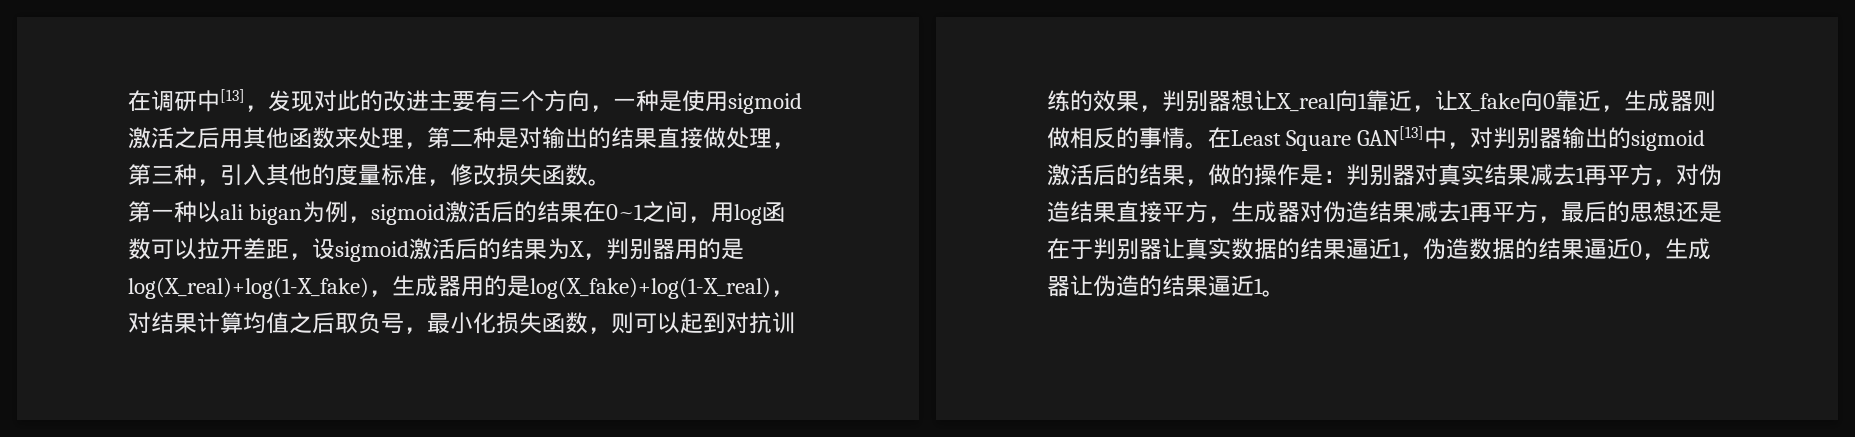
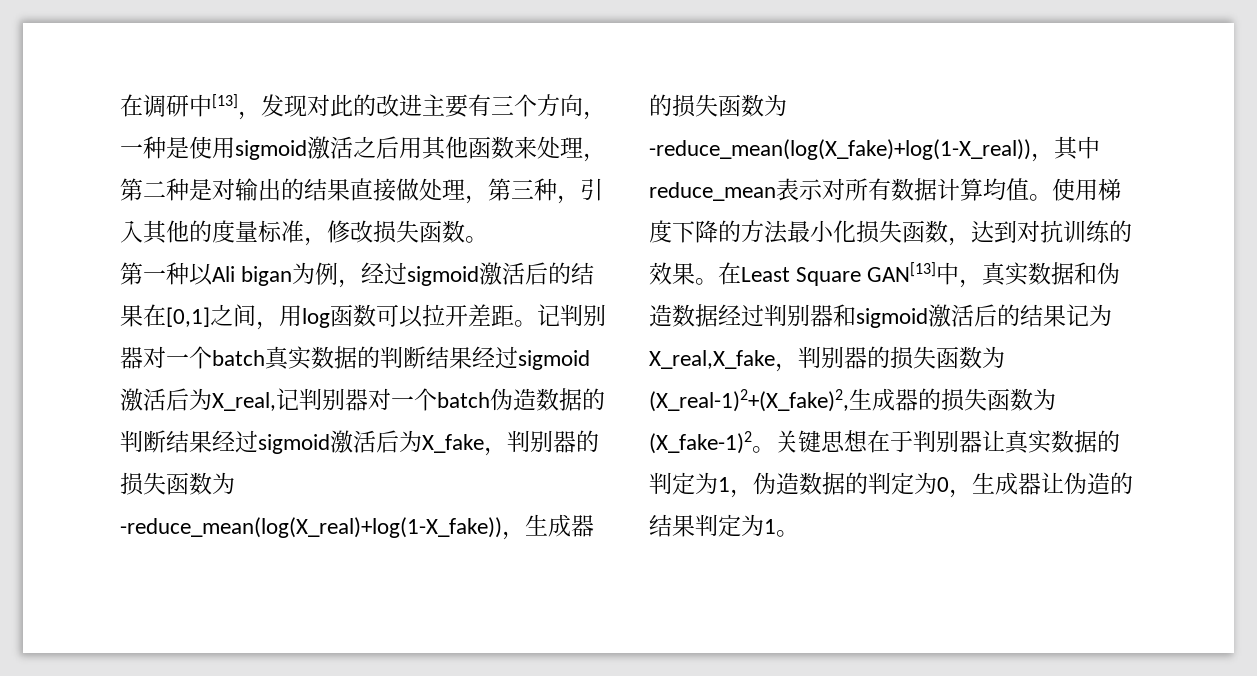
[220,203,243,220] ali -> [212,266,235,282] Ali
(372, 219) none -> [361,262,408,285] 经过
[606,204,644,220] 0~1 -> [166,307,210,327] [0,1]
[289,238,744,262] [128,275,794,299] [128,312,427,334] ，设sigmoid激活后的结果为X，判别器用的是log(X_real)+log(1-X_fake)，生成器用的是log(X_fake)+log(1-X_real)，对结果计算均值之后取负号， -> [514,304,606,327] [120,346,590,370] [120,388,605,411] [120,430,599,456] [120,472,235,495] [120,514,594,540] [649,94,787,117] [649,136,1100,162] [649,178,1121,201] [649,220,788,244] 。记判别器对一个batch真实数据的判断结果经过sigmoid激活后为X_real,记判别器对一个batch伪造数据的判断结果经过sigmoid激活后为X_fake，判别器的损失函数为-reduce_mean(log(X_real)+log(1-X_fake))，生成器的损失函数为-reduce_mean(log(X_fake)+log(1-X_real))，其中reduce_mean表示对所有数据计算均值。使用梯度下降的方法
[611,312,703,334] 则可以起 -> [971,220,994,243] 达
[1139,90,1716,112] [1047,127,1185,149] ，判别器想让X_real向1靠近，让X_fake向0靠近，生成器则做相反的事情 -> (695, 274) none
[1470,127,1706,151] [1047,164,1722,186] [1047,201,1722,223] 对判别器输出的sigmoid激活后的结果，做的操作是：判别器对真实结果减去1再平方，对伪造结果直接平方，生成器对伪造结果减去1再平方，最后的思想还是 -> [982,262,1121,286] [649,304,1112,328] [649,346,1005,372] [649,388,1056,412] [649,430,868,454] 真实数据和伪造数据经过判别器和sigmoid激活后的结果记为X_real,X_fake，判别器的损失函数为(X_real-1)2+(X_fake)2,生成器的损失函数为(X_fake-1)2。关键思想
[1300,238,1392,260] 结果逼近 -> [649,472,718,495] 判定为
[1538,238,1630,260] 结果逼近 -> [868,472,937,495] 判定为
[1208,275,1254,296] 逼近 -> [695,514,764,537] 判定为

